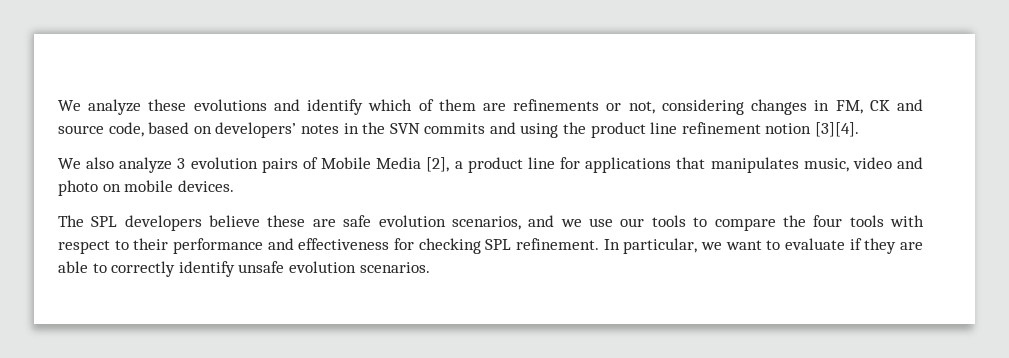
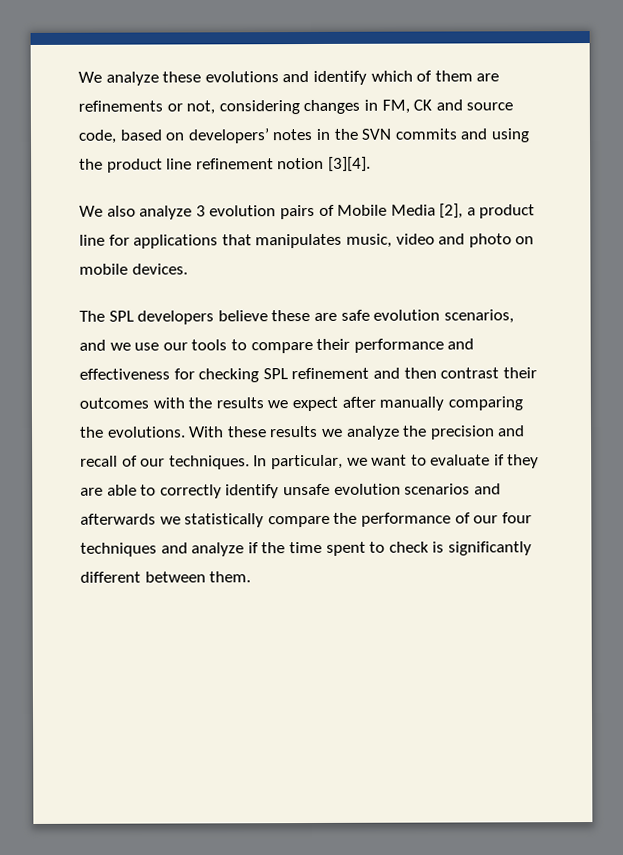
[782,215,924,227] [58,240,129,254] the four tools with respect to -> (313, 347) none
[516,238,599,250] refinement. -> [291,367,537,380] [79,396,523,412] [79,425,526,440] [80,455,250,470] refinement and then contrast their outcomes with the results we expect after manually comparing the evolutions. With these results we analyze the precision and recall of our techniques.
[359,262,430,273] scenarios. -> [404,483,501,495] [80,512,532,528] [80,541,532,557] [80,571,252,583] scenarios and afterwards we statistically compare the performance of our four techniques and analyze if the time spent to check is significantly different between them.

